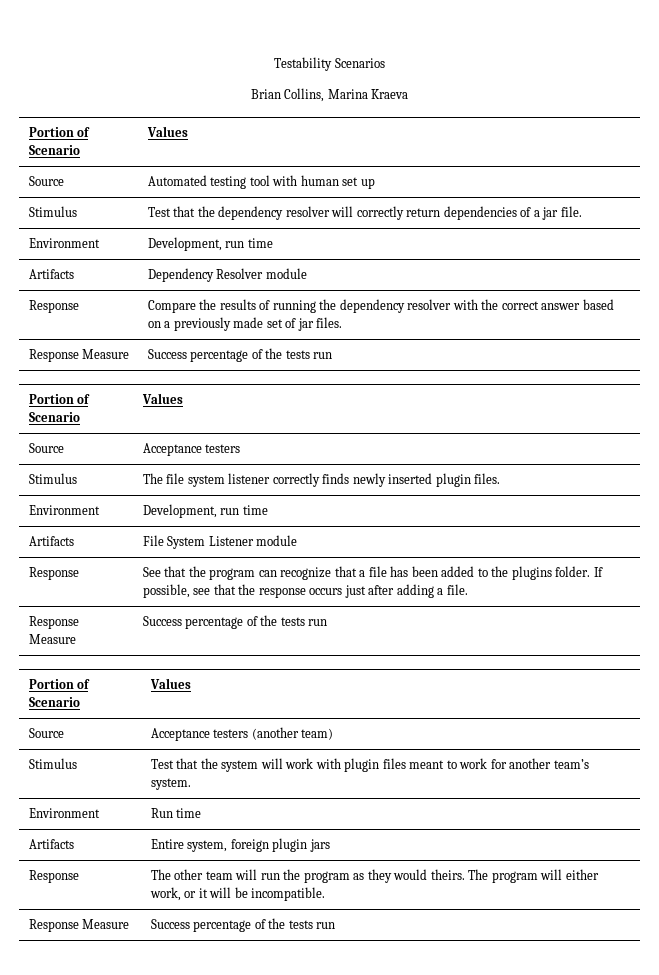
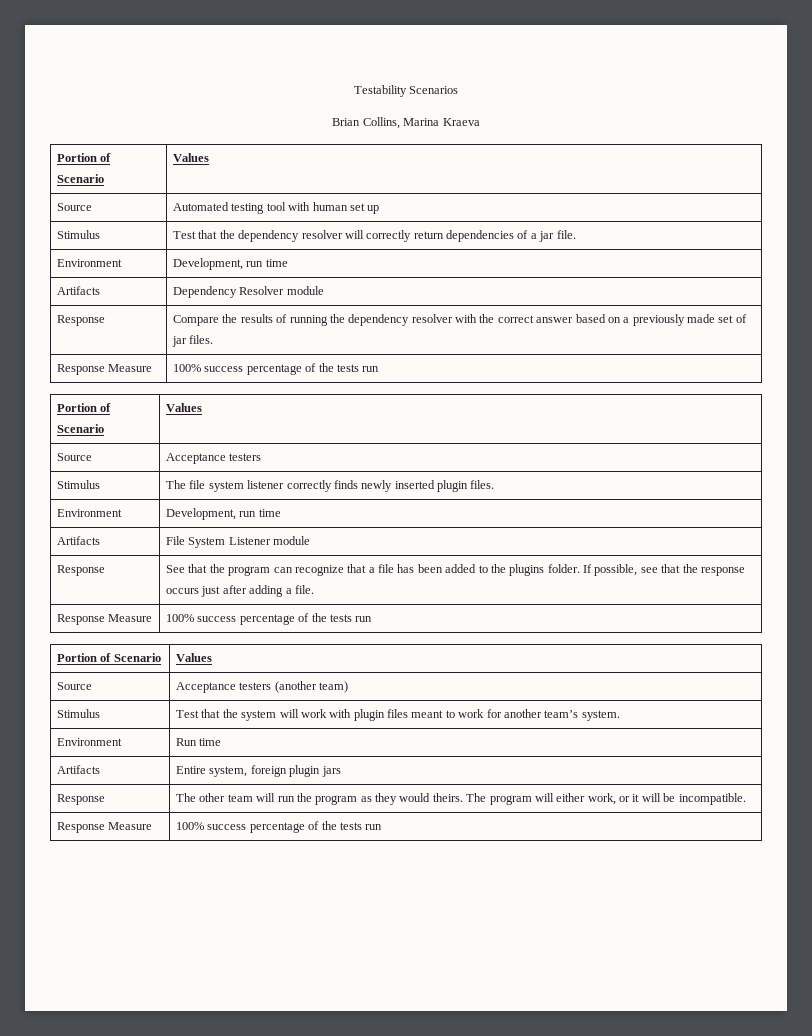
[147,349,187,359] Success -> [173,364,244,372] 100% success
[142,616,182,626] Success -> [166,614,237,622] 100% success
[150,919,190,929] Success -> [176,822,247,830] 100% success

